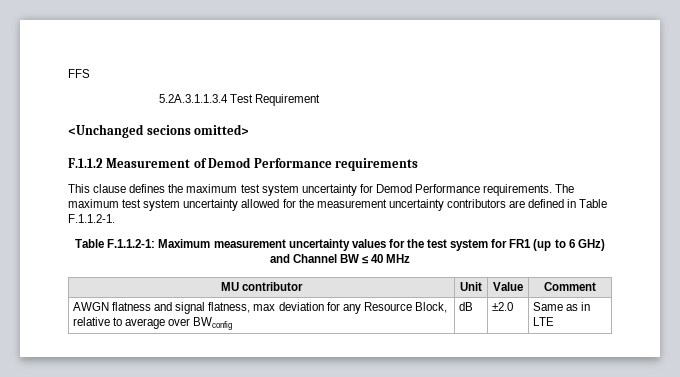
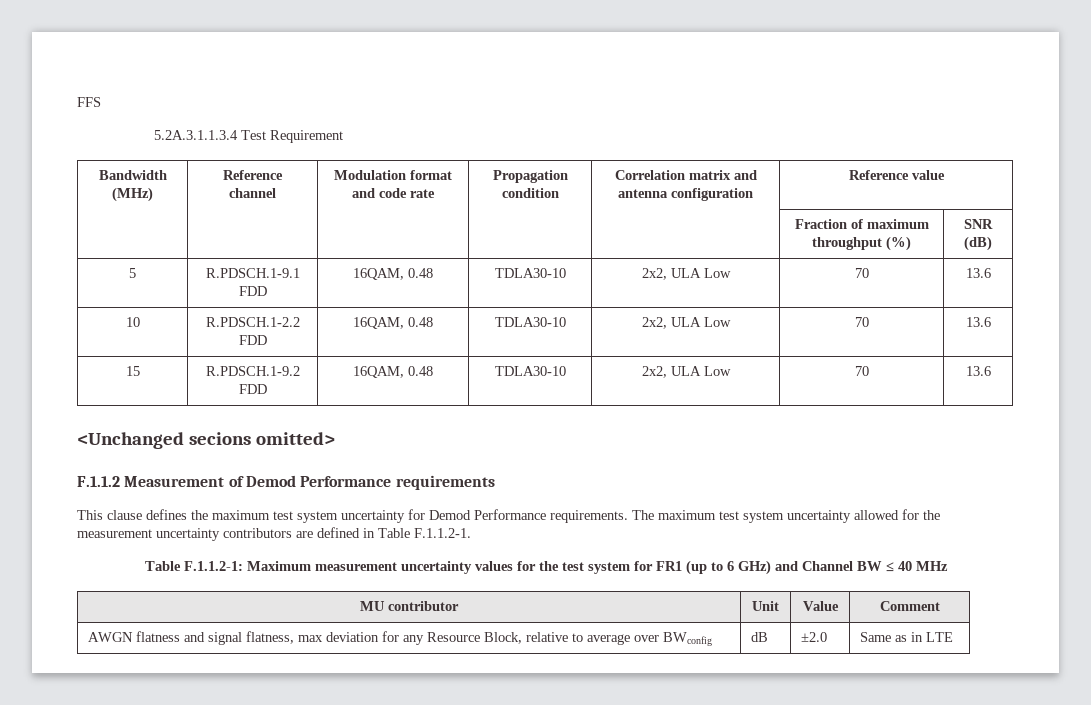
(320, 100) none -> [98,170,167,180] [112,187,153,202] [223,170,283,180] [229,188,276,198] [334,170,452,180] [352,188,435,198] [492,170,568,183] [501,188,559,198] [614,170,757,180] [618,188,753,201] [848,170,945,180] [794,219,929,229] [812,236,911,251] [964,219,993,229] [964,236,992,251] [129,268,136,278] [205,268,300,278] [238,286,267,296] [353,268,433,280] [494,268,566,278] [641,268,731,280] [854,268,869,278] [965,268,991,278] [125,317,140,327] [205,317,300,327] [238,335,267,345] [353,317,433,329] [494,317,566,327] [641,317,731,329] [854,317,869,327] [965,317,991,327] [125,366,140,376] [205,366,300,376] [238,384,267,394] [353,366,433,378] [494,366,566,376] [641,366,731,378] [854,366,869,376] [965,366,991,376] // Bandwidth (MHz) | Reference channel | Modulation format and code rate | Propagation condition | Correlation matrix and antenna configuration | Reference value // | | | | | Fraction of maximum throughput (%) | SNR (dB) // 5 | R.PDSCH.1-9.1 FDD | 16QAM, 0.48 | TDLA30-10 | 2x2, ULA Low | 70 | 13.6 // 10 | R.PDSCH.1-2.2 FDD | 16QAM, 0.48 | TDLA30-10 | 2x2, ULA Low | 70 | 13.6 // 15 | R.PDSCH.1-9.2 FDD | 16QAM, 0.48 | TDLA30-10 | 2x2, ULA Low | 70 | 13.6

